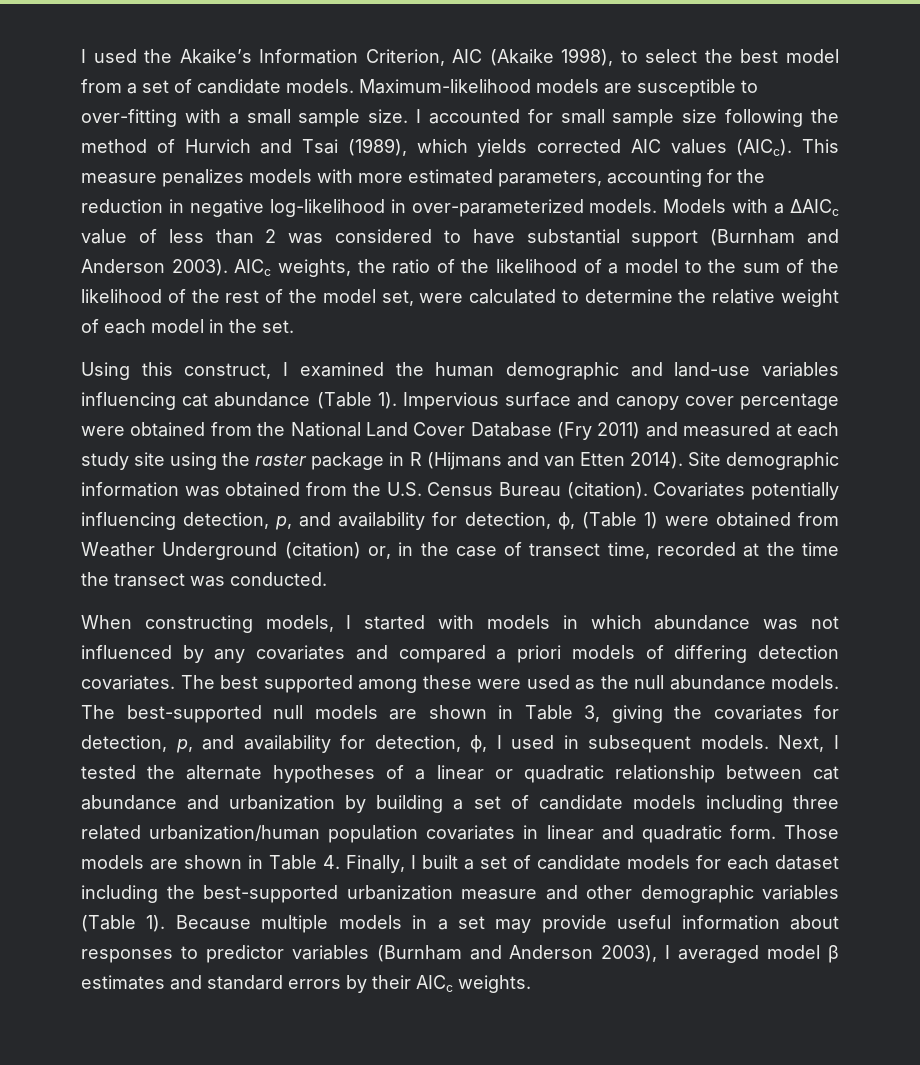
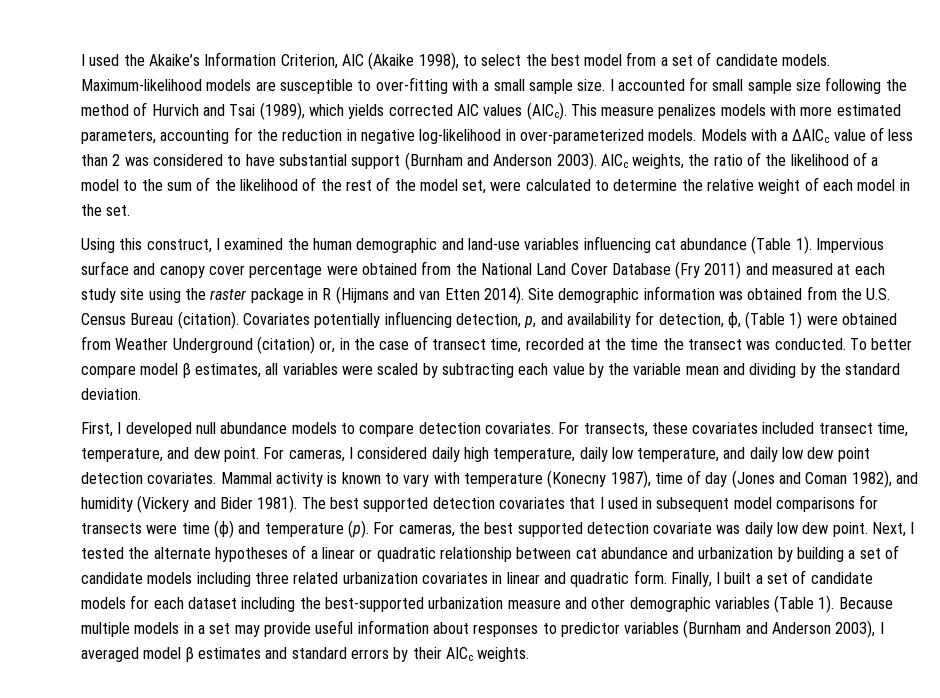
[81,615,840,633] [81,645,840,663] [81,675,839,693] [81,705,839,723] [81,735,769,753] // When constructing models, I started with models in which abundance was not influenced by any covariates and compared a priori models of differing detection covariates. The best supported among these were used as the null abundance models. The best-supported null models are shown in Table 3, giving the covariates for detection, p, and availability for detection, ϕ, I used in subsequent models. -> [850,338,913,350] [81,363,901,378] [81,388,141,400] [81,422,909,437] [81,447,870,462] [81,470,919,488] [81,495,879,513] [81,520,868,538] To better compare model β estimates, all variables were scaled by subtracting each value by the variable mean and dividing by the standard deviation. // First, I developed null abundance models to compare detection covariates. For transects, these covariates included transect time, temperature, and dew point. For cameras, I considered daily high temperature, daily low temperature, and daily low dew point detection covariates. Mammal activity is known to vary with temperature (Konecny 1987), time of day (Jones and Coman 1982), and humidity (Vickery and Bider 1981). The best supported detection covariates that I used in subsequent model comparisons for transects were time (ϕ) and temperature (p). For cameras, the best supported detection covariate was daily low dew point.
[149,825,419,843] urbanization/human population -> [342,572,418,584] urbanization
[783,825,839,839] [81,855,340,870] Those models are shown in Table 4. -> (667, 577) none

